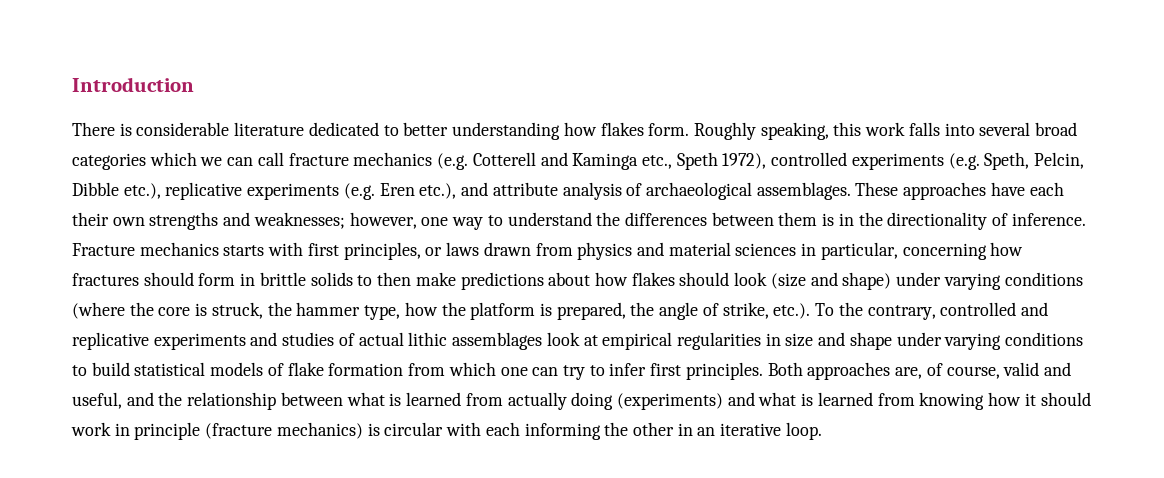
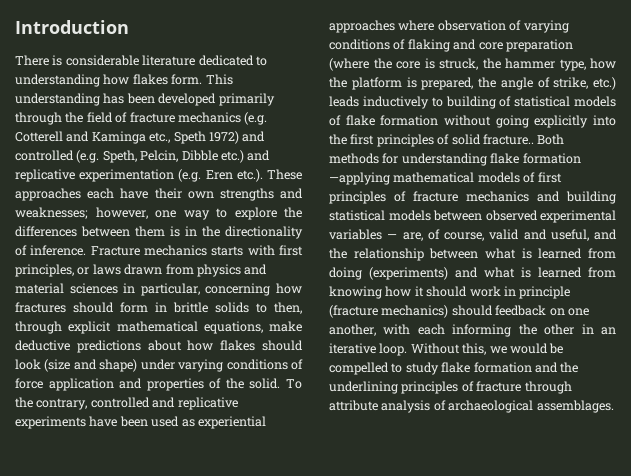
[403,122,449,136] better -> (267, 61) none
[693,122,1078,140] [72,152,284,170] Roughly speaking, this work falls into several broad categories which we can call -> [205,74,233,85] [15,93,275,106] [15,112,128,125] This understanding has been developed primarily through the field of
[722,152,944,170] 1972), controlled experiments -> [208,131,266,144] [15,150,74,161] 1972) and controlled
[123,182,1064,200] etc.), replicative experiments (e.g. Eren etc.), and attribute analysis of archaeological assemblages. These approaches have each -> [220,150,271,163] [15,169,302,182] [15,188,149,201] etc.) and replicative experimentation (e.g. Eren etc.). These approaches each have
[507,212,592,226] understand -> [234,207,277,220] explore
[377,272,456,286] then make -> [274,302,302,314] [15,321,302,334] [15,340,70,351] then, through explicit mathematical equations, make deductive
(1083, 279) none -> [291,359,303,370] [15,378,302,391] [15,397,238,410] [15,416,266,429] [329,20,569,33] [329,39,573,52] of force application and properties of the solid. To the contrary, controlled and replicative experiments have been used as experiential approaches where observation of varying conditions of flaking and core preparation
[773,302,1048,320] [72,332,1084,350] [72,362,130,376] etc.). To the contrary, controlled and replicative experiments and studies of actual lithic assemblages look at empirical regularities in size and shape under varying conditions to build -> [593,77,616,90] [329,96,512,109] etc.) leads inductively to building of
[408,362,891,380] from which one can try to infer first principles. Both approaches -> [444,115,616,128] [329,134,565,147] [329,153,581,166] [329,172,562,185] [329,191,616,204] [329,210,616,223] [329,229,398,240] without going explicitly into the first principles of solid fracture.. Both methods for understanding flake formation —applying mathematical models of first principles of fracture mechanics and building statistical models between observed experimental variables —
[507,392,567,410] actually -> (616, 253) none
[367,422,444,436] is circular -> [451,305,589,316] [329,324,376,336] should feedback on one another,
(822, 431) none -> [410,343,564,355] [329,362,579,375] [329,381,572,394] [329,400,614,413] Without this, we would be compelled to study flake formation and the underlining principles of fracture through attribute analysis of archaeological assemblages.

